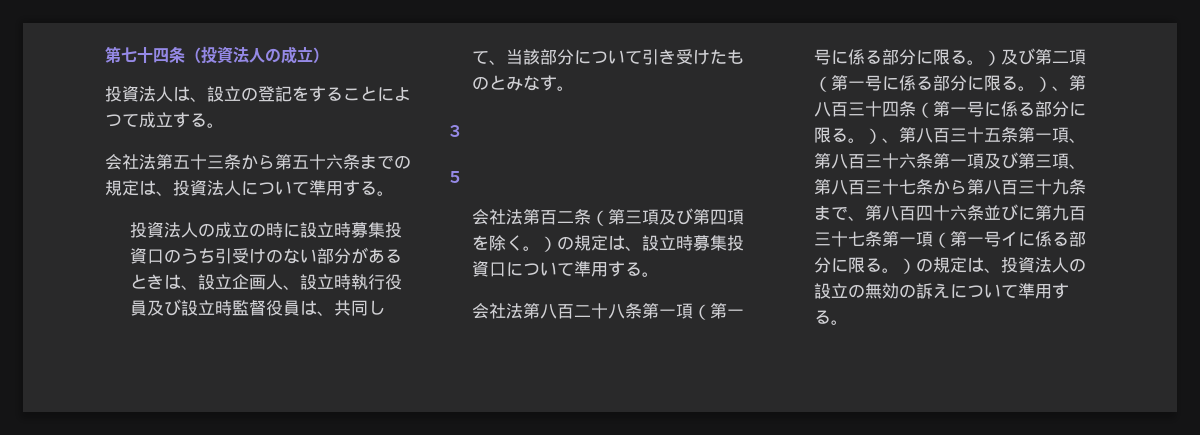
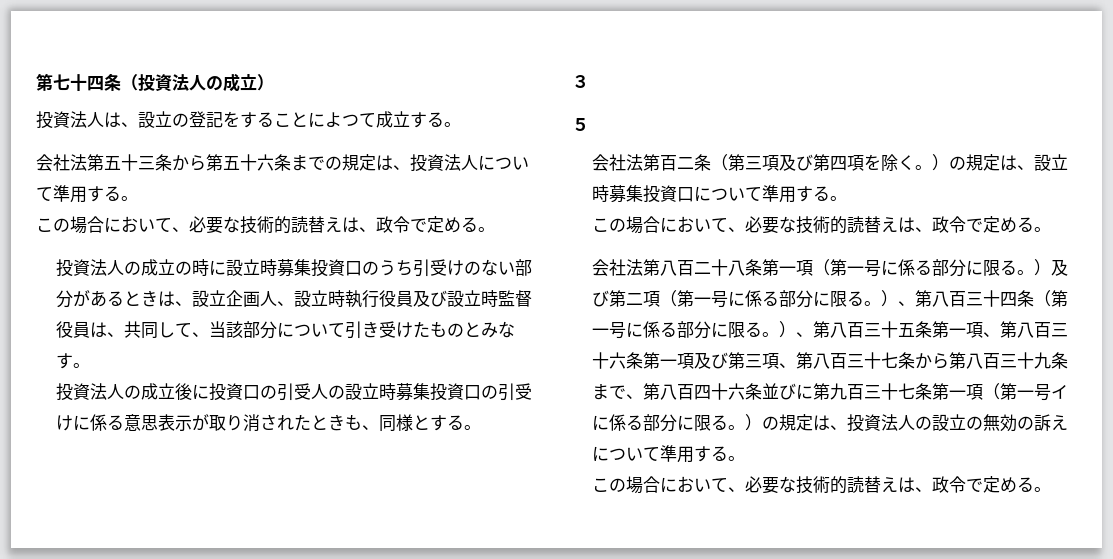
(394, 193) none -> [36,216,495,234] // この場合において、必要な技術的読替えは、政令で定める。
(574, 88) none -> [56,383,533,401] [56,414,482,432] // 投資法人の成立後に投資口の引受人の設立時募集投資口の引受けに係る意思表示が取り消されたときも、同様とする。
(659, 274) none -> [592,216,1052,234] // この場合において、必要な技術的読替えは、政令で定める。
(848, 322) none -> [592,476,1052,494] // この場合において、必要な技術的読替えは、政令で定める。

